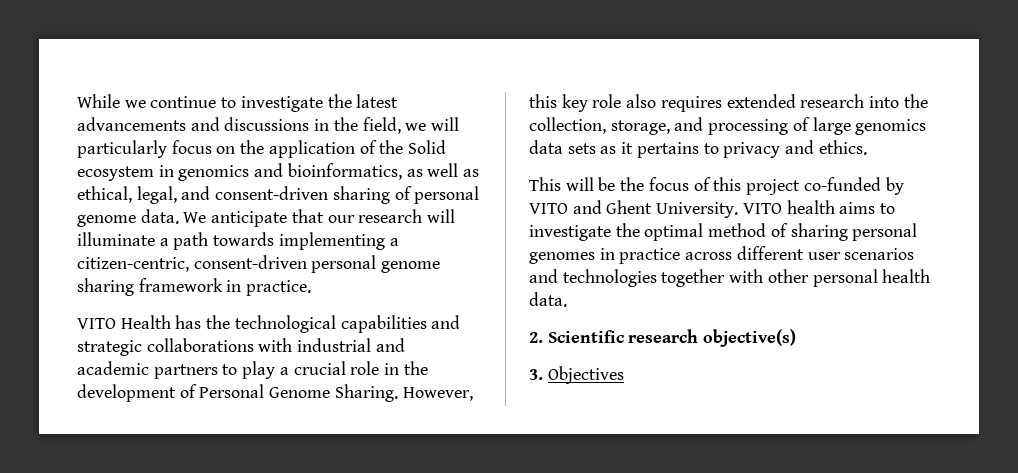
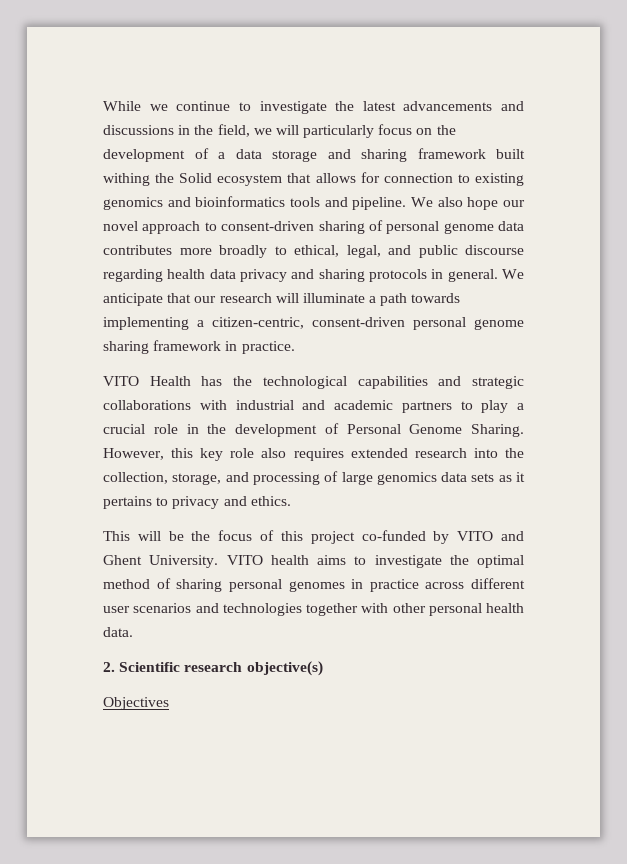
[268,140,447,158] [77,163,480,181] [77,186,211,204] application of the Solid ecosystem in genomics and bioinformatics, as well as ethical, legal, and -> [103,148,525,162] [103,172,524,186] [103,196,525,210] [103,221,217,234] development of a data storage and sharing framework built withing the Solid ecosystem that allows for connection to existing genomics and bioinformatics tools and pipeline. We also hope our novel approach to
[140,209,179,224] data. -> [498,221,524,231] [103,245,524,258] [103,269,498,282] data contributes more broadly to ethical, legal, and public discourse regarding health data privacy and sharing protocols in general.
[529,369,543,380] 3. -> (323, 668) none

